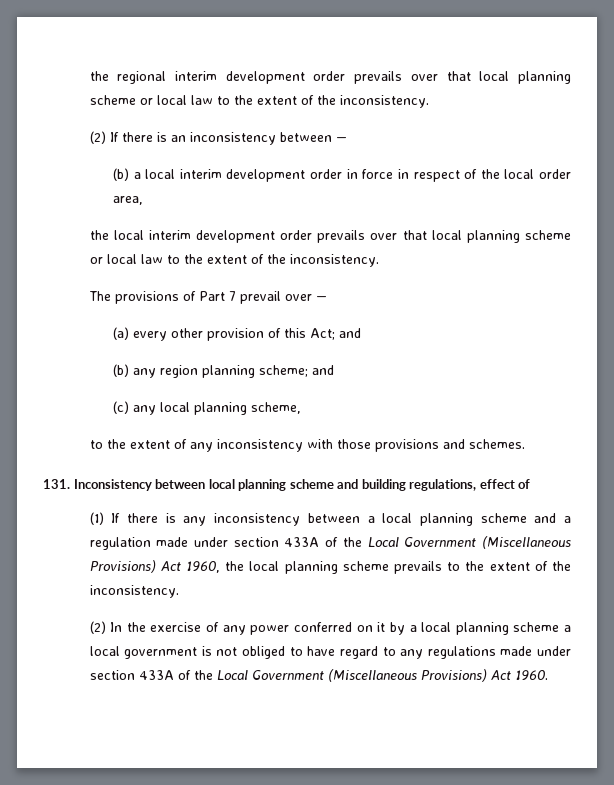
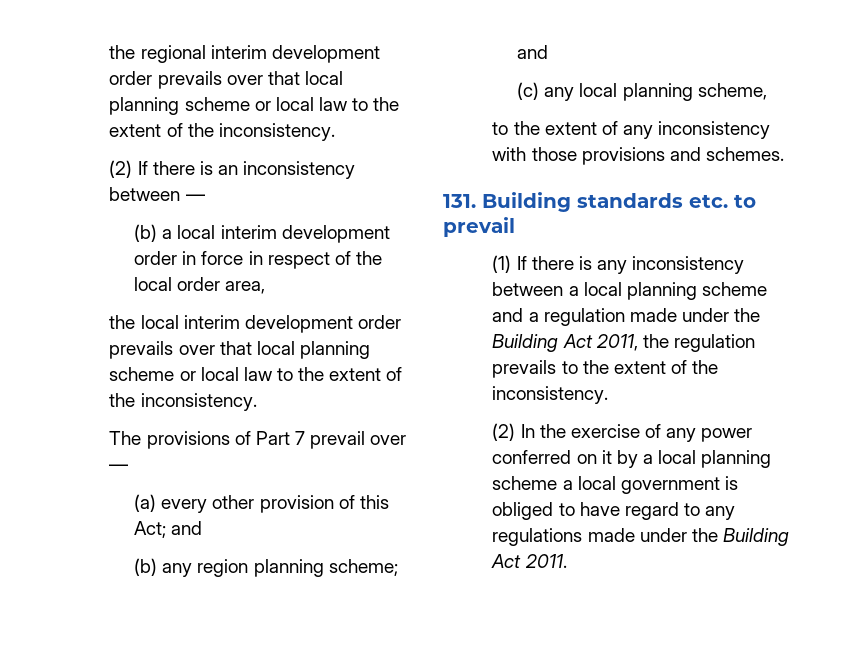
[73,479,531,491] Inconsistency between local planning scheme and building regulations, effect of -> [482,192,756,212] [443,217,515,237] Building standards etc. to prevail
[233,536,571,549] [89,560,389,574] section 433A of the Local Government (Miscellaneous Provisions) Act 1960, the local planning scheme -> [734,308,761,322] [492,334,755,352] the Building Act 2011, the regulation
[216,647,238,656] not -> (738, 483) none
[89,669,548,682] section 433A of the Local Government (Miscellaneous Provisions) Act 1960. -> [691,528,789,546] [491,554,567,568] the Building Act 2011.

